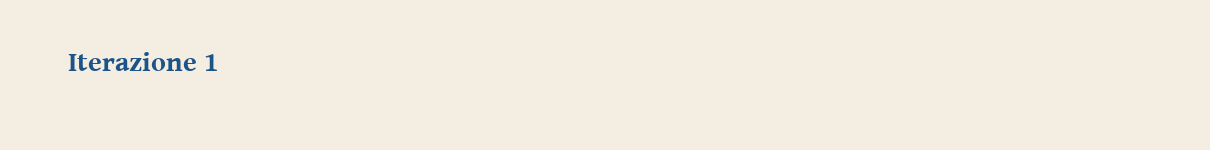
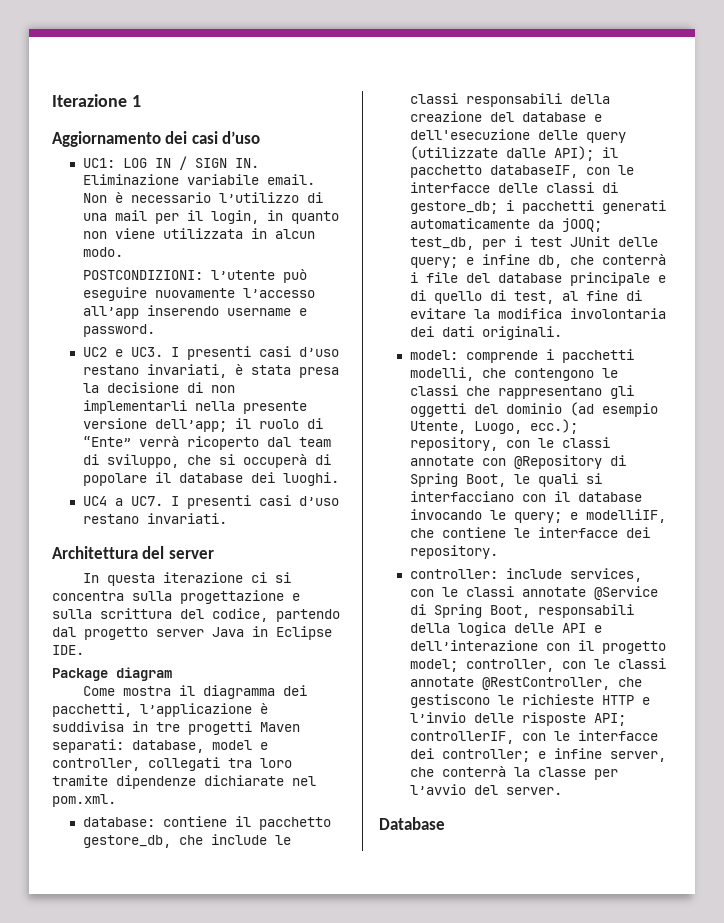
(220, 62) none -> [52,131,261,147] [82,156,259,170] [82,174,315,185] [82,192,323,203] [82,210,339,224] [82,228,315,239] [82,247,123,257] [83,269,308,283] [83,287,316,301] [83,305,308,319] [83,324,156,337] [82,346,339,360] [82,364,339,378] [82,382,235,393] [82,400,307,414] [82,418,323,432] [82,436,331,450] [82,454,331,468] [82,472,339,486] [82,495,339,509] [82,513,227,524] [52,546,214,559] [83,572,292,586] [52,590,300,604] [52,608,340,622] [52,626,332,640] [52,645,84,655] [52,667,172,681] [83,685,308,699] [52,703,268,717] [52,721,300,735] [52,739,268,753] [52,757,292,771] [52,775,316,789] [52,794,116,807] [82,816,331,830] [82,834,291,848] [409,93,610,107] [409,111,602,122] [409,129,626,143] [409,146,618,161] [409,165,634,178] [409,182,618,193] [409,200,666,214] [409,218,602,232] [409,236,658,250] [409,254,666,268] [409,272,666,286] [409,290,642,304] [409,308,666,319] [409,326,562,340] [409,349,634,363] [409,367,618,381] [409,385,634,399] [409,402,658,417] [409,419,578,434] [409,437,610,451] [409,455,626,469] [409,473,602,487] [409,491,642,502] [409,509,666,523] [409,527,650,538] [409,545,498,559] [409,568,642,582] [409,586,658,600] [409,604,634,618] [409,622,602,636] [409,640,666,654] [409,658,666,672] [409,677,642,690] [409,694,650,708] [409,712,626,726] [409,730,658,744] [409,748,666,762] [409,766,618,780] [409,784,562,795] [379,817,445,830] // Aggiornamento dei casi d’uso // UC1: LOG IN / SIGN IN. Eliminazione variabile email. Non è necessario l’utilizzo di una mail per il login, in quanto non viene utilizzata in alcun modo. // POSTCONDIZIONI: l’utente può eseguire nuovamente l’accesso all’app inserendo username e password. // UC2 e UC3. I presenti casi d’uso restano invariati, è stata presa la decisione di non implementarli nella presente versione dell’app; il ruolo di “Ente” verrà ricoperto dal team di sviluppo, che si occuperà di popolare il database dei luoghi. // UC4 a UC7. I presenti casi d’uso restano invariati. // Architettura del server // In questa iterazione ci si concentra sulla progettazione e sulla scrittura del codice, partendo dal progetto server Java in Eclipse IDE. // Package diagram // Come mostra il diagramma dei pacchetti, l’applicazione è suddivisa in tre progetti Maven separati: database, model e controller, collegati tra loro tramite dipendenze dichiarate nel pom.xml. // database: contiene il pacchetto gestore_db, che include le classi responsabili della creazione del database e dell'esecuzione delle query (utilizzate dalle API); il pacchetto databaseIF, con le interfacce delle classi di gestore_db; i pacchetti generati automaticamente da jOOQ; test_db, per i test JUnit delle query; e infine db, che conterrà i file del database principale e di quello di test, al fine di evitare la modifica involontaria dei dati originali. // model: comprende i pacchetti modelli, che contengono le classi che rappresentano gli oggetti del dominio (ad esempio Utente, Luogo, ecc.); repository, con le classi annotate con @Repository di Spring Boot, le quali si interfacciano con il database invocando le query; e modelliIF, che contiene le interfacce dei repository. // controller: include services, con le classi annotate @Service di Spring Boot, responsabili della logica delle API e dell’interazione con il progetto model; controller, con le classi annotate @RestController, che gestiscono le richieste HTTP e l’invio delle risposte API; controllerIF, con le interfacce dei controller; e infine server, che conterrà la classe per l’avvio del server. // Database

